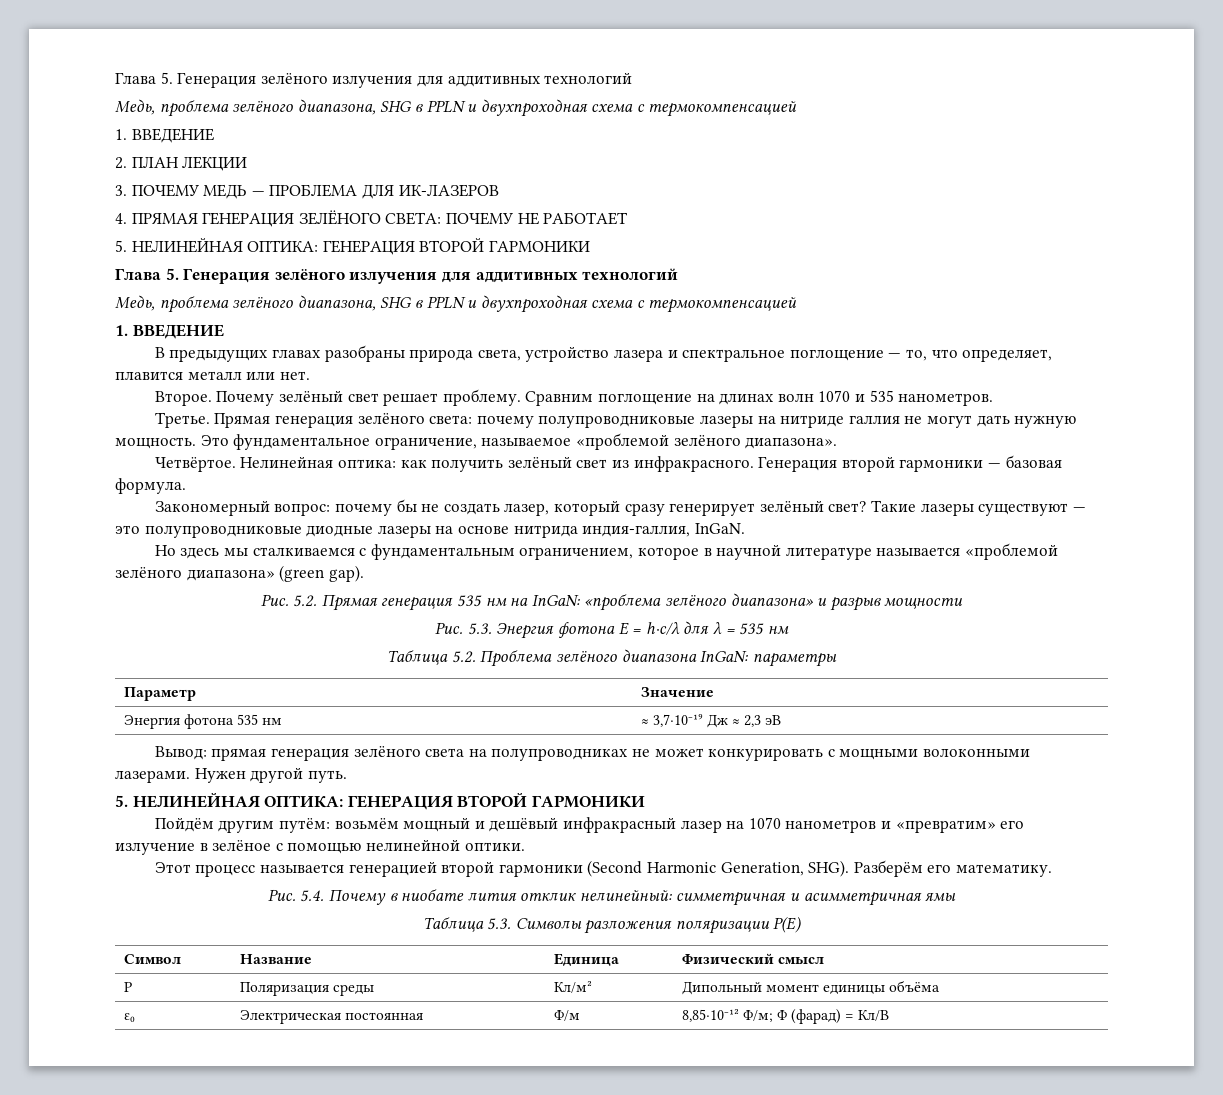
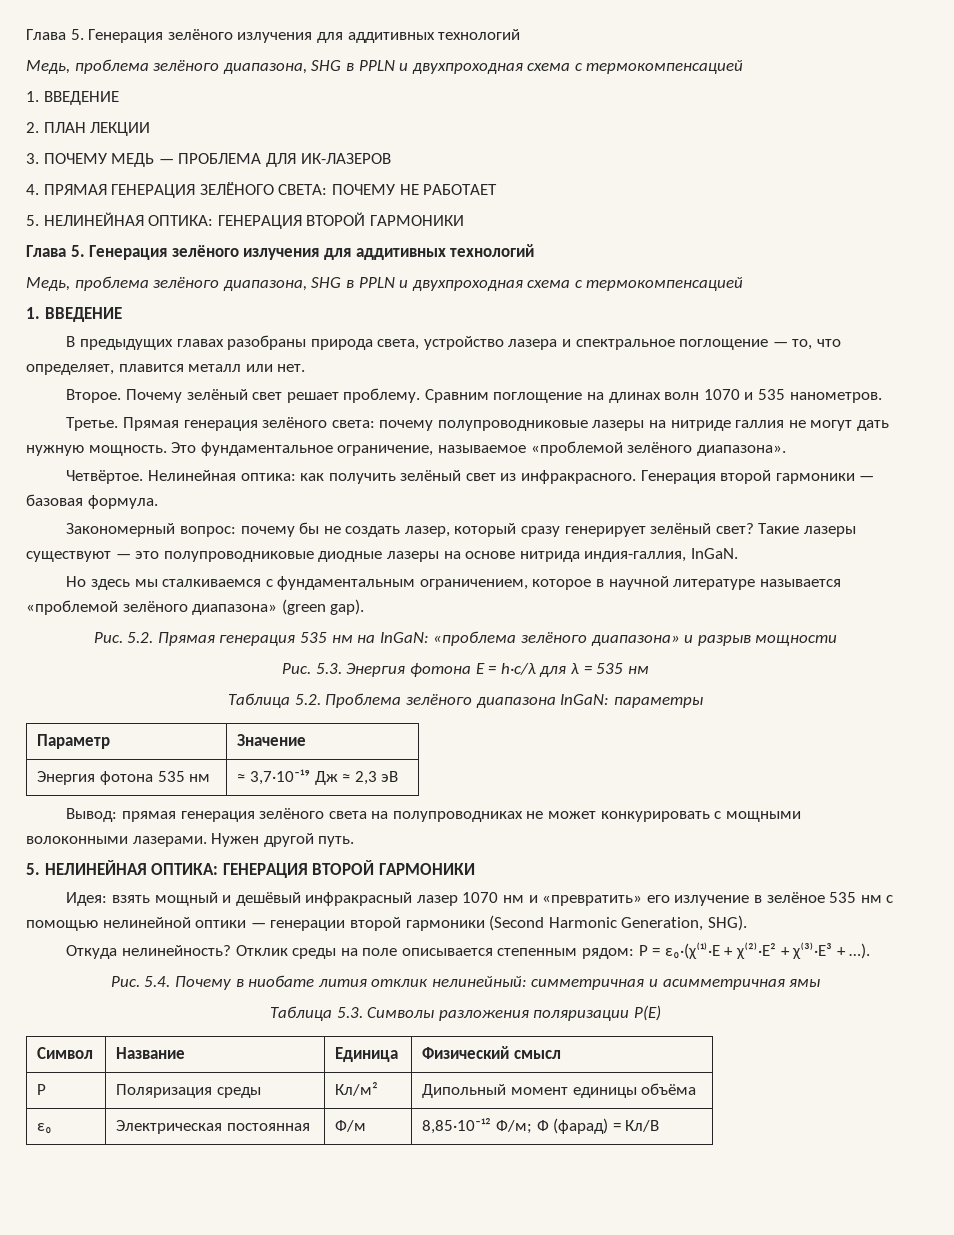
[154,817,399,833] Пойдём другим путём: возьмём -> [66,892,150,906] Идея: взять
[726,817,996,833] на 1070 нанометров и «превратим» -> [462,892,643,906] 1070 нм и «превратить»
(272, 845) none -> [829,892,882,903] 535 нм
[464,842,525,851] [154,861,437,877] оптики. // Этот процесс называется генерацией -> [195,920,346,931] оптики — генерации
[853,860,1052,877] Разберём его математику. -> [66,942,871,959] // Откуда нелинейность? Отклик среды на поле описывается степенным рядом: P = ε₀·(χ⁽¹⁾·E + χ⁽²⁾·E² + χ⁽³⁾·E³ + …).

